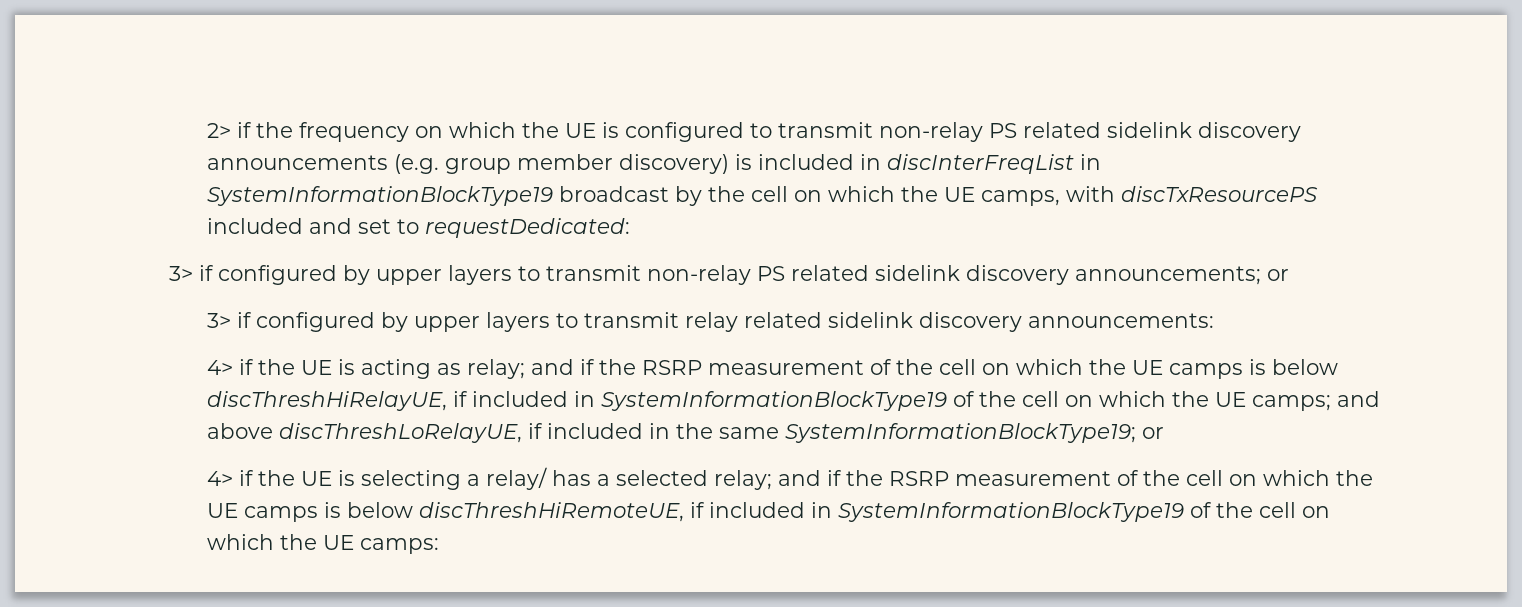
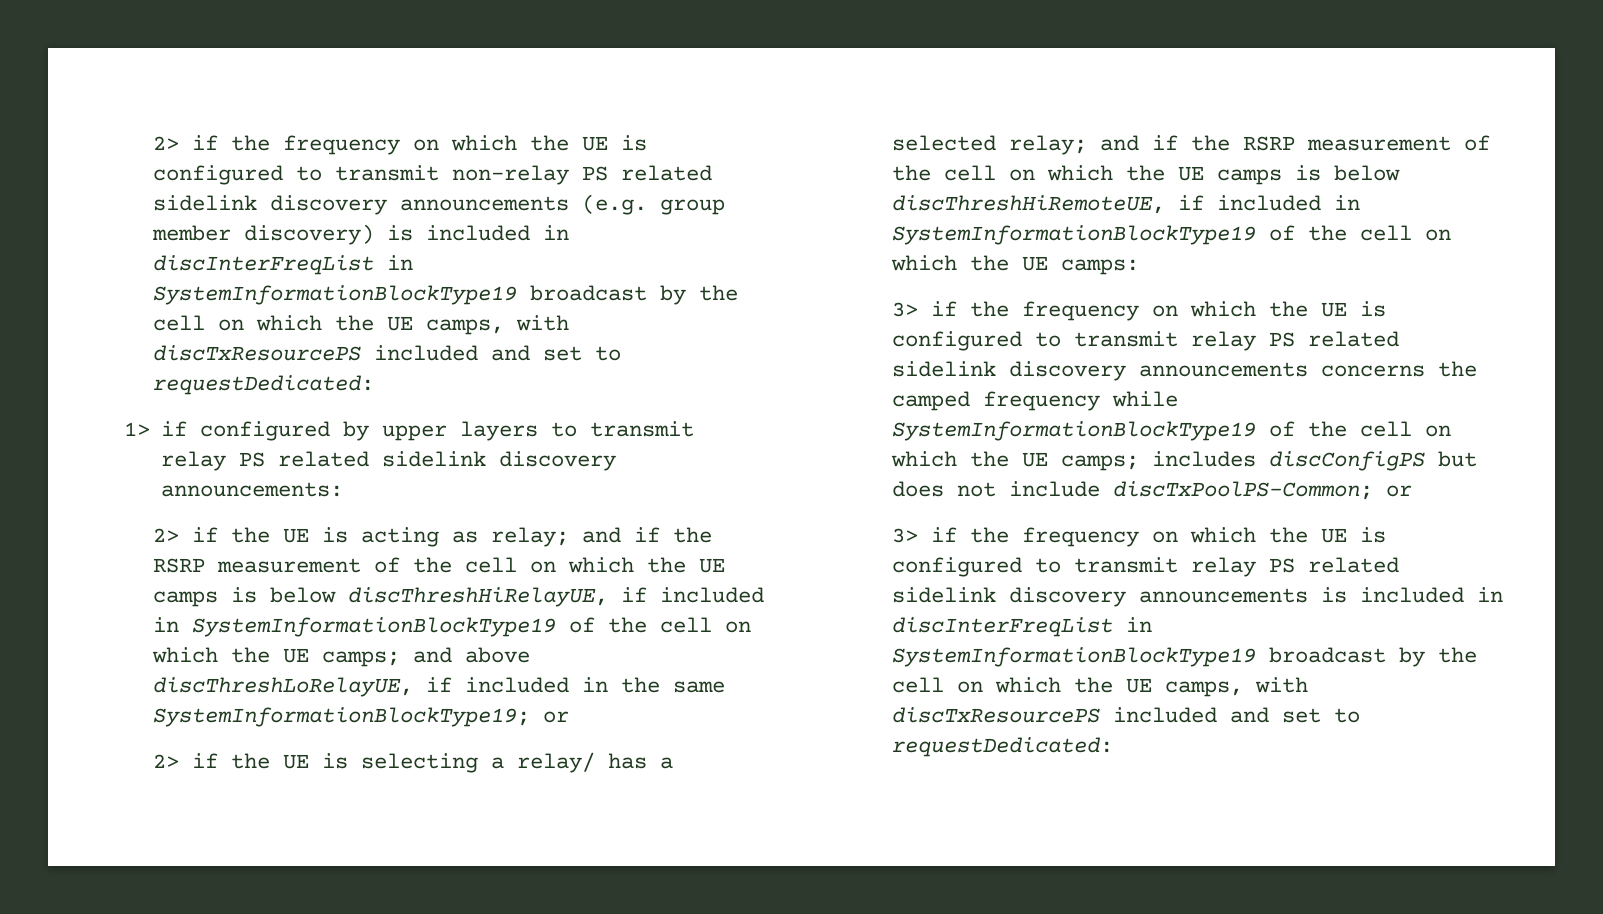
[168,265,1289,285] [207,313,232,328] 3> if configured by upper layers to transmit non-relay PS related sidelink discovery announcements; or // 3> -> [124,422,151,436] 1>
(739, 322) none -> [239,452,266,467] PS
[207,360,234,375] 4> -> [153,528,180,542] 2>
[207,471,234,486] 4> -> [153,754,180,768] 2>
(440, 546) none -> [892,301,1387,321] [892,331,1400,351] [892,361,1478,381] [892,391,1179,411] [892,421,1452,441] [891,451,1478,471] [892,481,1413,500] [892,527,1387,547] [892,557,1400,577] [892,587,1504,607] [892,617,1153,637] [892,647,1478,667] [892,677,1309,697] [892,707,1361,723] [892,737,1114,757] // 3> if the frequency on which the UE is configured to transmit relay PS related sidelink discovery announcements concerns the camped frequency while SystemInformationBlockType19 of the cell on which the UE camps; includes discConfigPS but does not include discTxPoolPS-Common; or // 3> if the frequency on which the UE is configured to transmit relay PS related sidelink discovery announcements is included in discInterFreqList in SystemInformationBlockType19 broadcast by the cell on which the UE camps, with discTxResourcePS included and set to requestDedicated:

